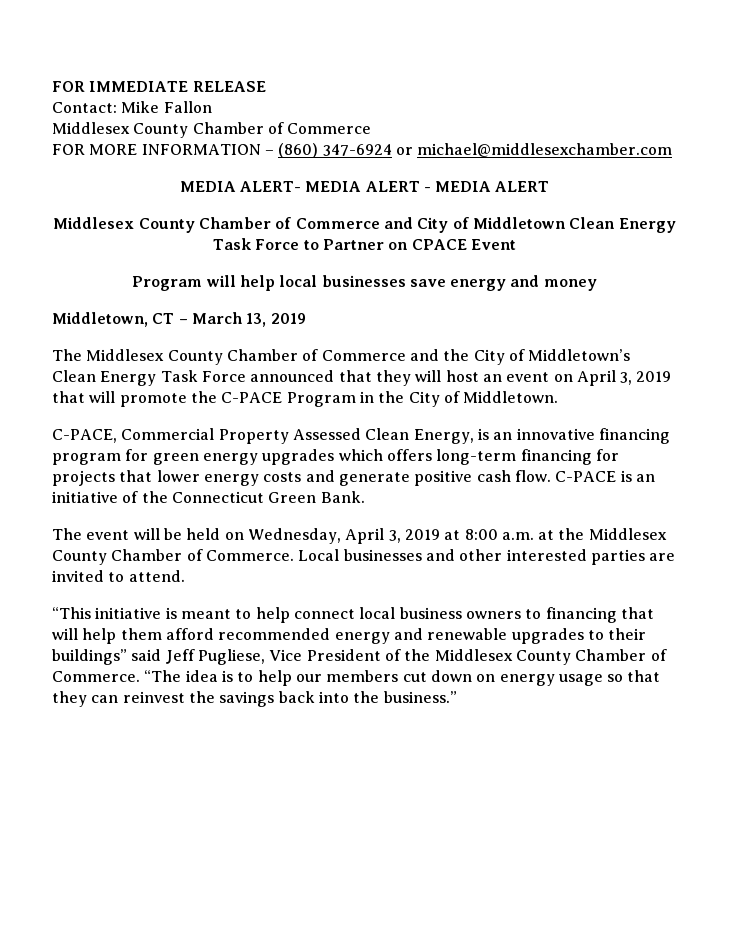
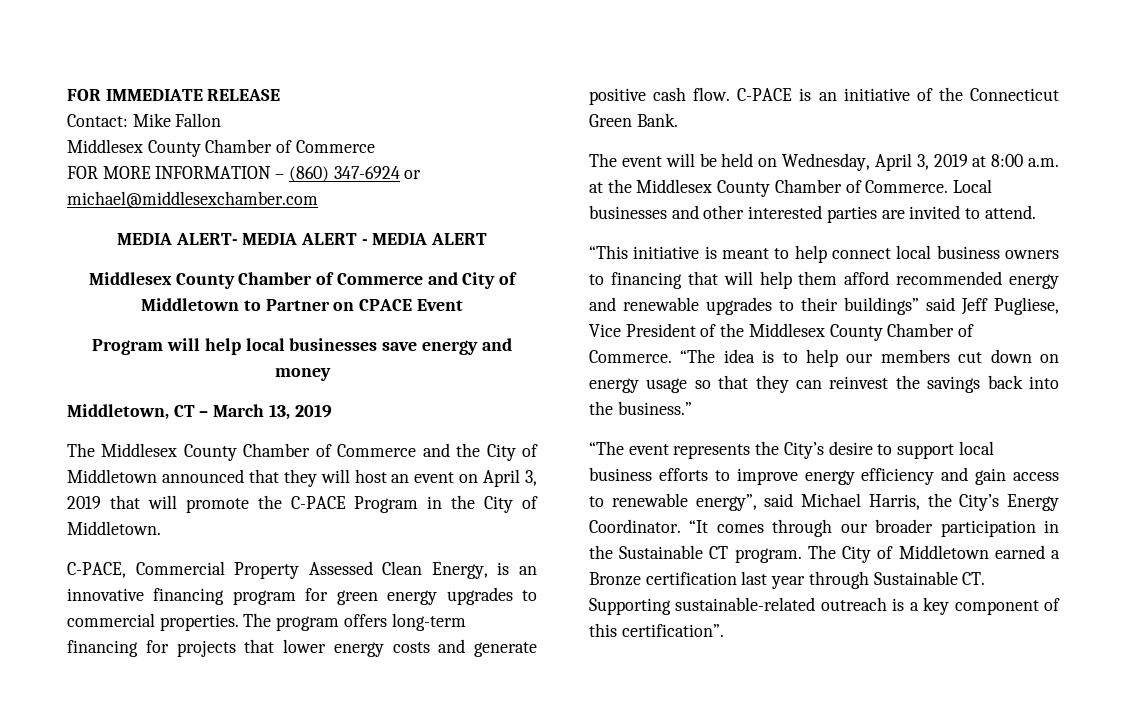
[569,217,676,233] [213,238,300,250] Clean Energy Task Force -> (240, 304) none
[528,349,631,361] [52,370,246,386] Middletown’s Clean Energy Task Force -> [67,469,157,483] Middletown
[338,449,383,461] which -> [522,590,538,601] [67,613,340,631] to commercial properties. The program
(457, 697) none -> [589,441,994,459] [589,467,1059,485] [589,493,1059,511] [589,519,1059,537] [589,545,1060,563] [589,571,986,589] [589,597,1060,615] [589,623,724,637] // “The event represents the City’s desire to support local business efforts to improve energy efficiency and gain access to renewable energy”, said Michael Harris, the City’s Energy Coordinator. “It comes through our broader participation in the Sustainable CT program. The City of Middletown earned a Bronze certification last year through Sustainable CT. Supporting sustainable-related outreach is a key component of this certification”.

